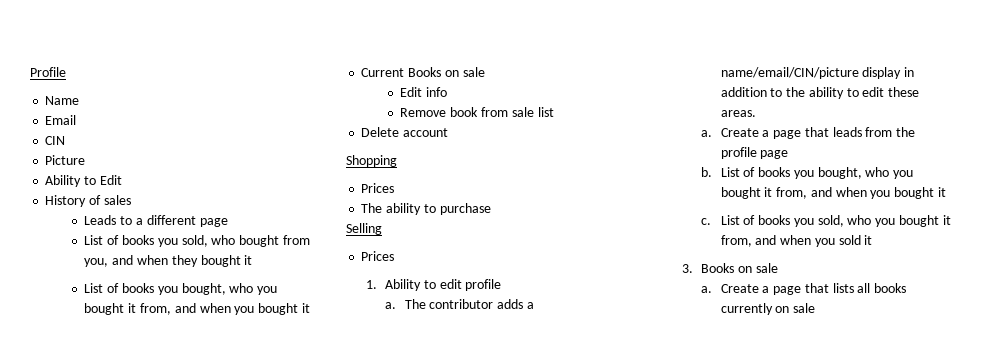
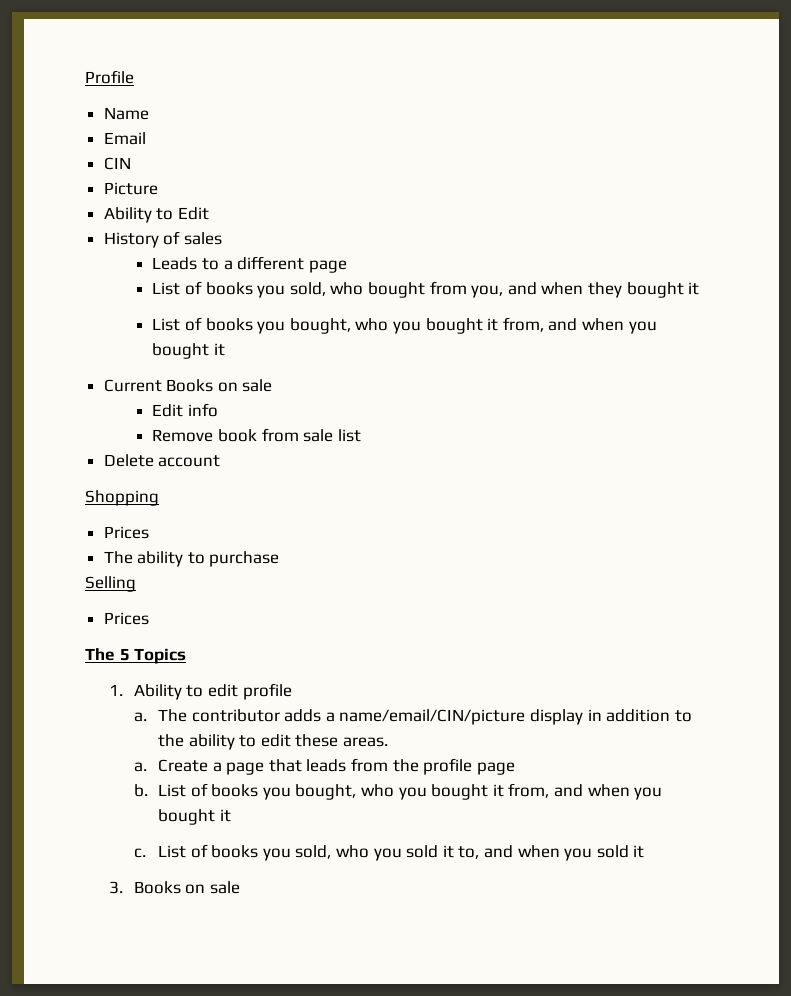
(395, 256) none -> [85,648,187,664] // The 5 Topics
[899,215,951,227] [720,235,752,247] bought it from, -> [406,845,480,859] sold it to,
[701,283,907,295] [720,303,816,315] // a. Create a page that lists all books currently on sale -> (240, 887) none

